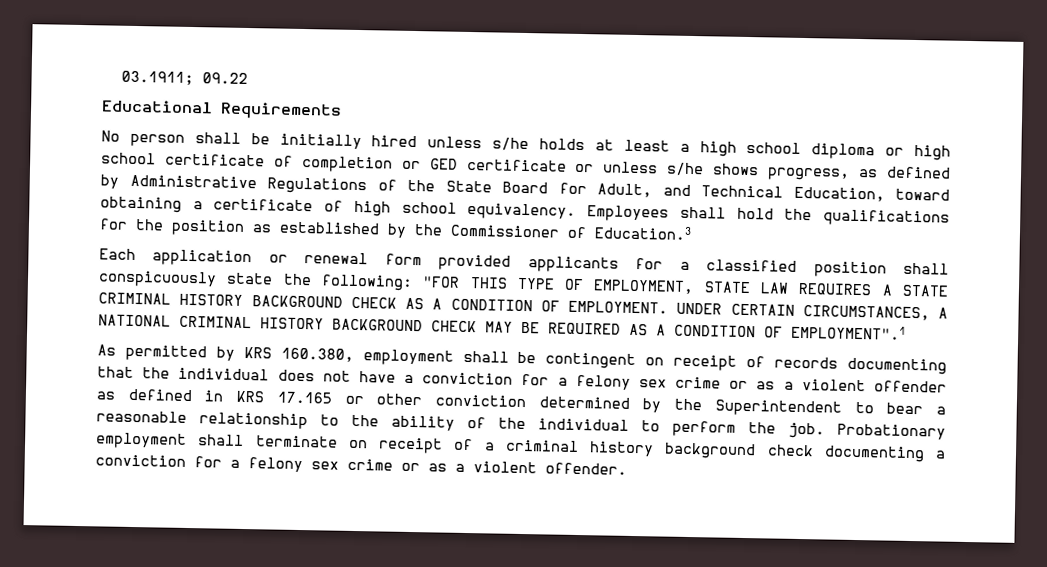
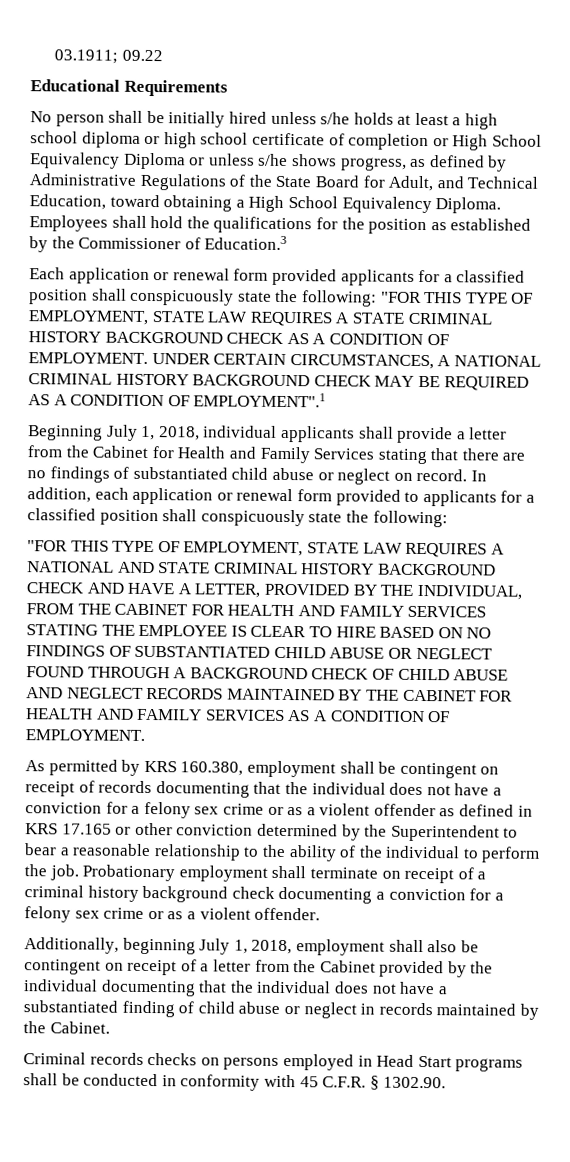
[429,158,567,172] GED certificate -> [452,134,542,151] [30,152,186,170] High School Equivalency Diploma
[213,198,577,220] certificate of high school equivalency. -> [248,195,502,214] High School Equivalency Diploma.
(906, 332) none -> [28,424,508,444] [27,445,526,465] [27,466,487,485] [27,487,535,507] [27,508,448,528] [27,540,505,558] [27,561,496,576] [26,582,522,600] [26,603,487,618] [26,624,492,639] [26,645,493,660] [26,666,509,681] [26,687,514,702] [25,708,451,723] [25,729,145,741] // Beginning July 1, 2018, individual applicants shall provide a letter from the Cabinet for Health and Family Services stating that there are no findings of substantiated child abuse or neglect on record. In addition, each application or renewal form provided to applicants for a classified position shall conspicuously state the following: // "FOR THIS TYPE OF EMPLOYMENT, STATE LAW REQUIRES A NATIONAL AND STATE CRIMINAL HISTORY BACKGROUND CHECK AND HAVE A LETTER, PROVIDED BY THE INDIVIDUAL, FROM THE CABINET FOR HEALTH AND FAMILY SERVICES STATING THE EMPLOYEE IS CLEAR TO HIRE BASED ON NO FINDINGS OF SUBSTANTIATED CHILD ABUSE OR NEGLECT FOUND THROUGH A BACKGROUND CHECK OF CHILD ABUSE AND NEGLECT RECORDS MAINTAINED BY THE CABINET FOR HEALTH AND FAMILY SERVICES AS A CONDITION OF EMPLOYMENT.
(627, 468) none -> [24,937,479,956] [24,959,494,978] [23,979,448,997] [23,1000,539,1020] [23,1021,110,1034] [23,1052,524,1072] [23,1073,447,1091] // Additionally, beginning July 1, 2018, employment shall also be contingent on receipt of a letter from the Cabinet provided by the individual documenting that the individual does not have a substantiated finding of child abuse or neglect in records maintained by the Cabinet. // Criminal records checks on persons employed in Head Start programs shall be conducted in conformity with 45 C.F.R. § 1302.90.

